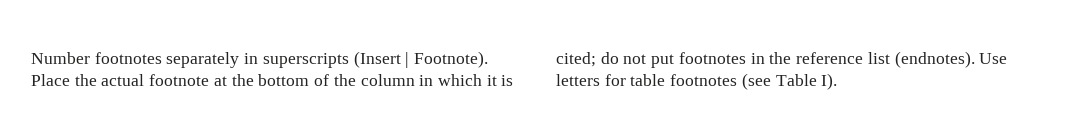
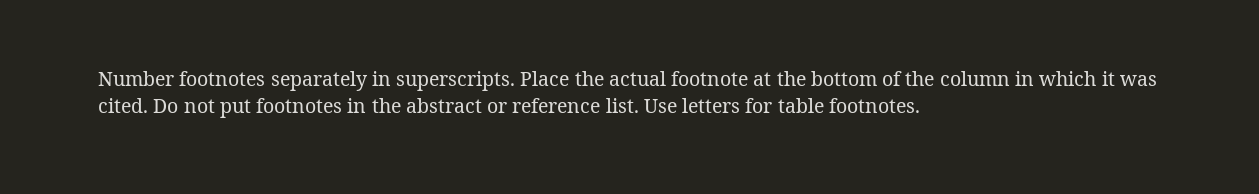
[262,51,489,68] superscripts (Insert | Footnote). -> [396,71,516,91] superscripts.
[501,75,514,86] [556,52,619,67] is cited; do -> [1119,75,1157,86] [98,98,179,113] was cited. Do
[796,51,1008,68] [556,73,838,90] reference list (endnotes). Use letters for table footnotes (see Table I). -> [405,98,920,113] abstract or reference list. Use letters for table footnotes.

